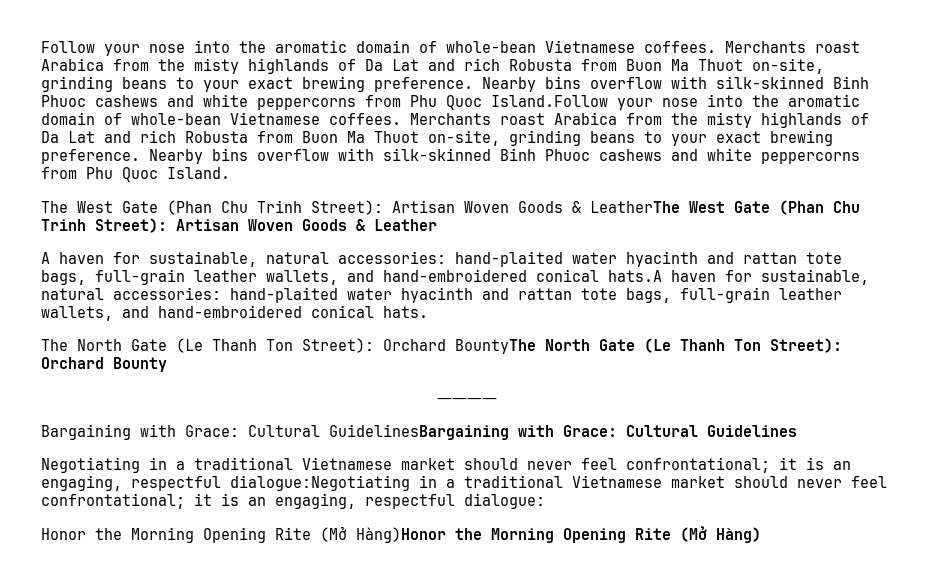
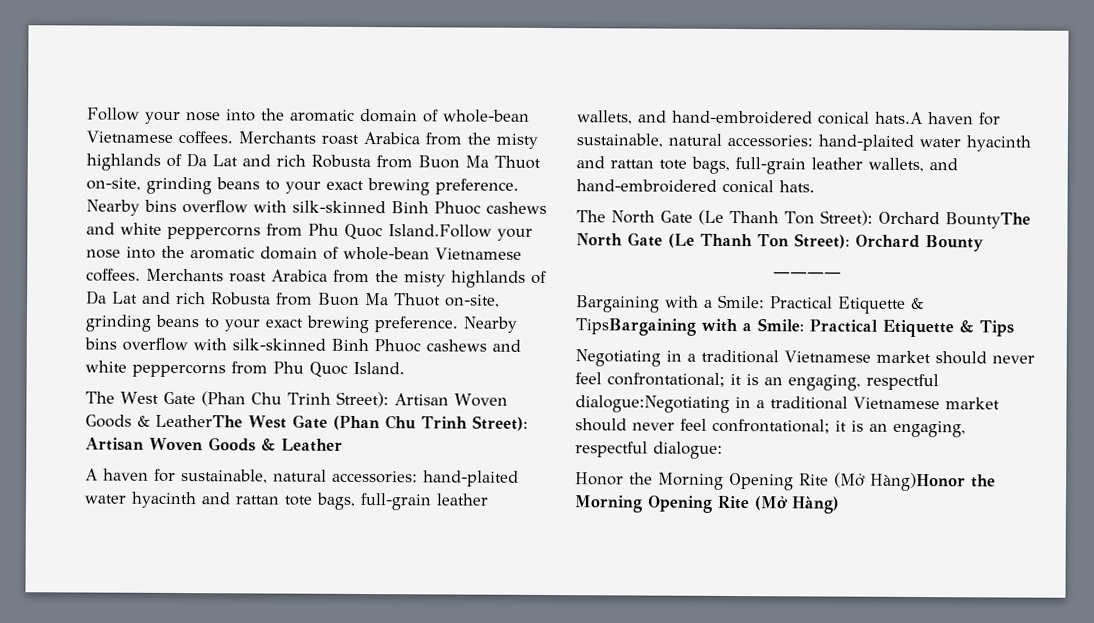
[185,424,797,440] Grace: Cultural GuidelinesBargaining with Grace: Cultural Guidelines -> [704,294,924,314] [575,318,1014,338] a Smile: Practical Etiquette & TipsBargaining with a Smile: Practical Etiquette & Tips

